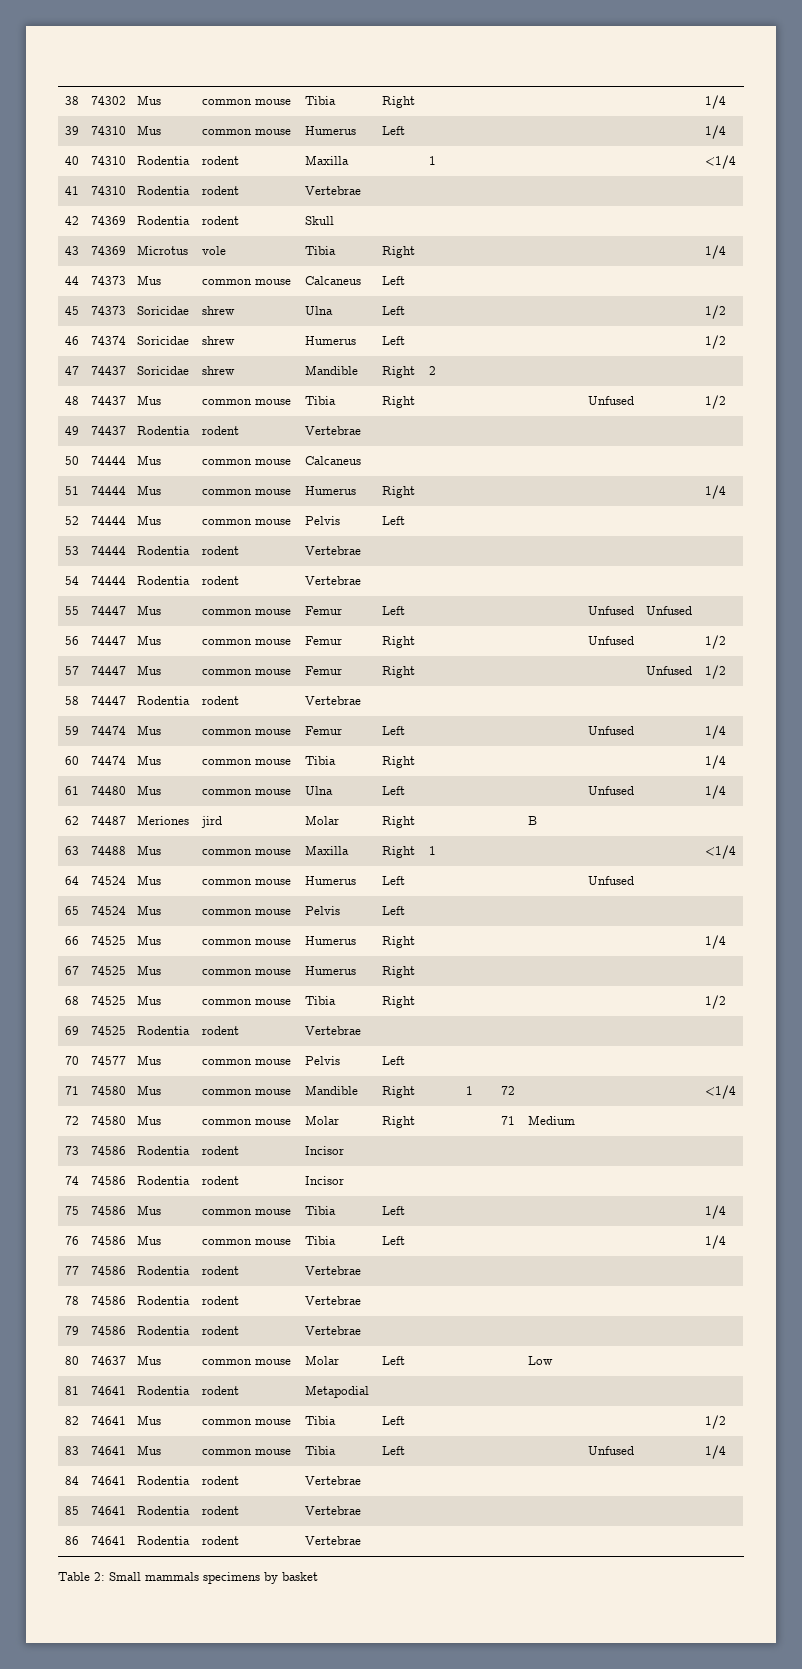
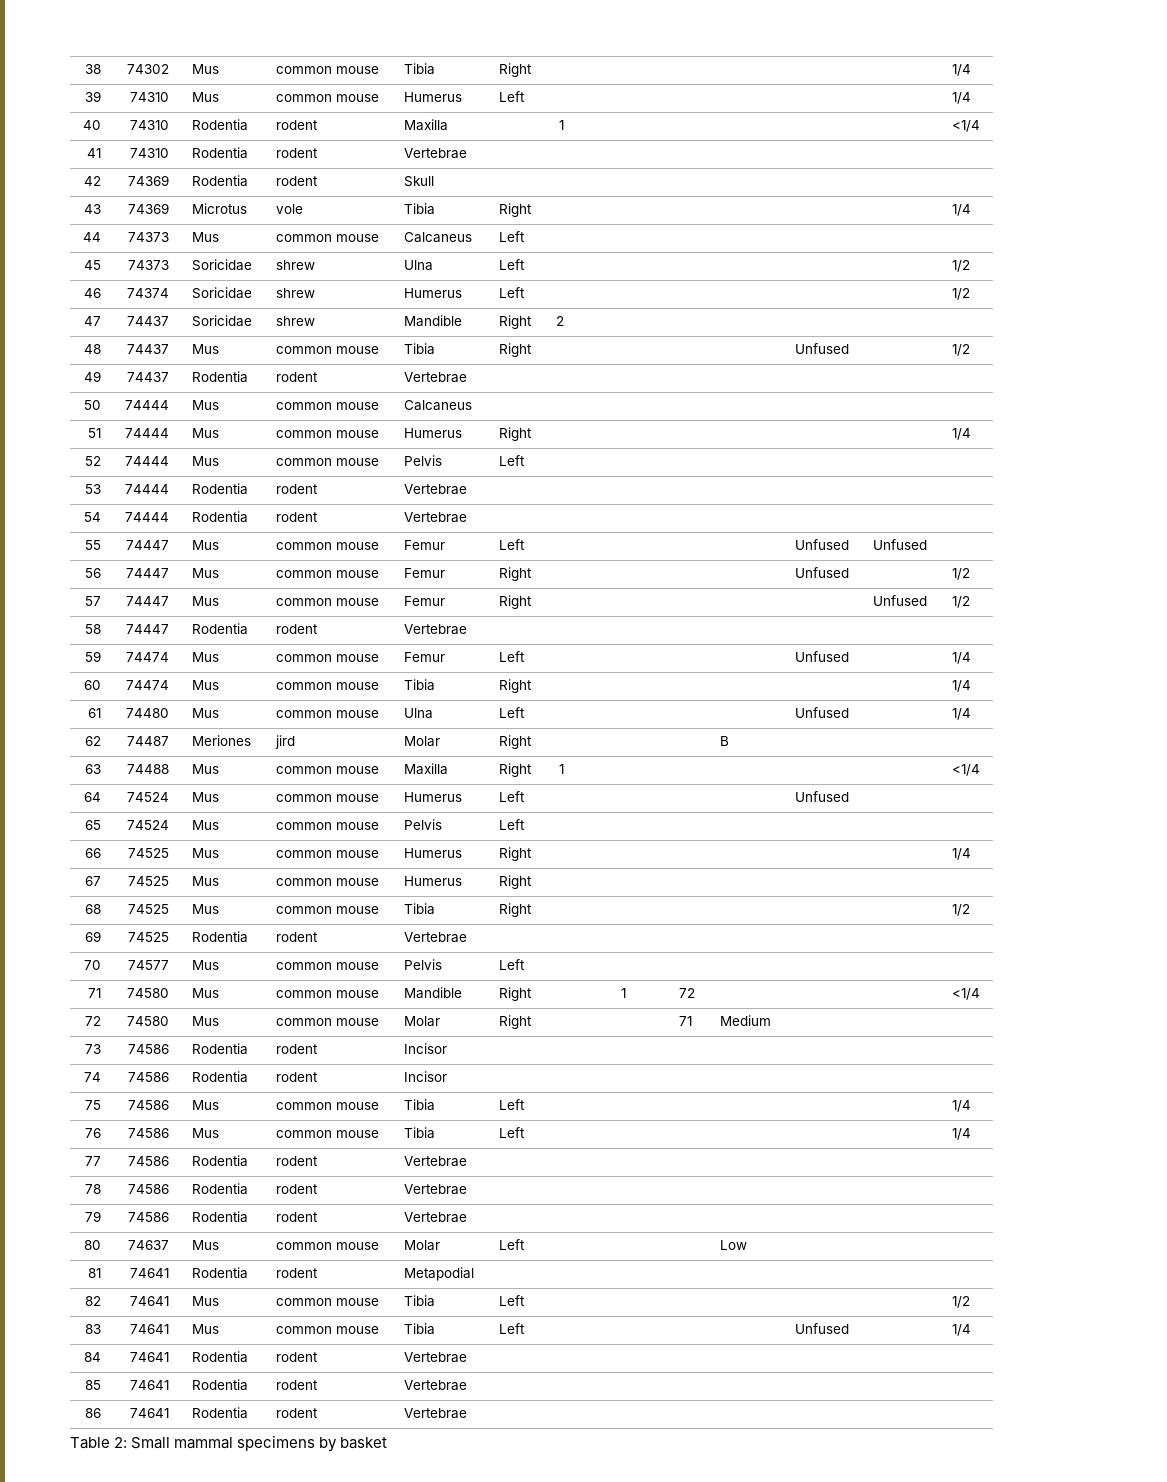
[145,1572,199,1581] mammals -> [174,1437,234,1449] mammal

